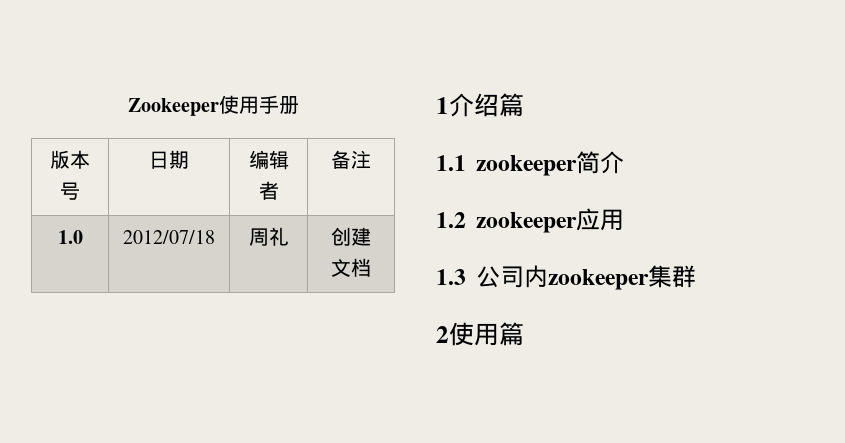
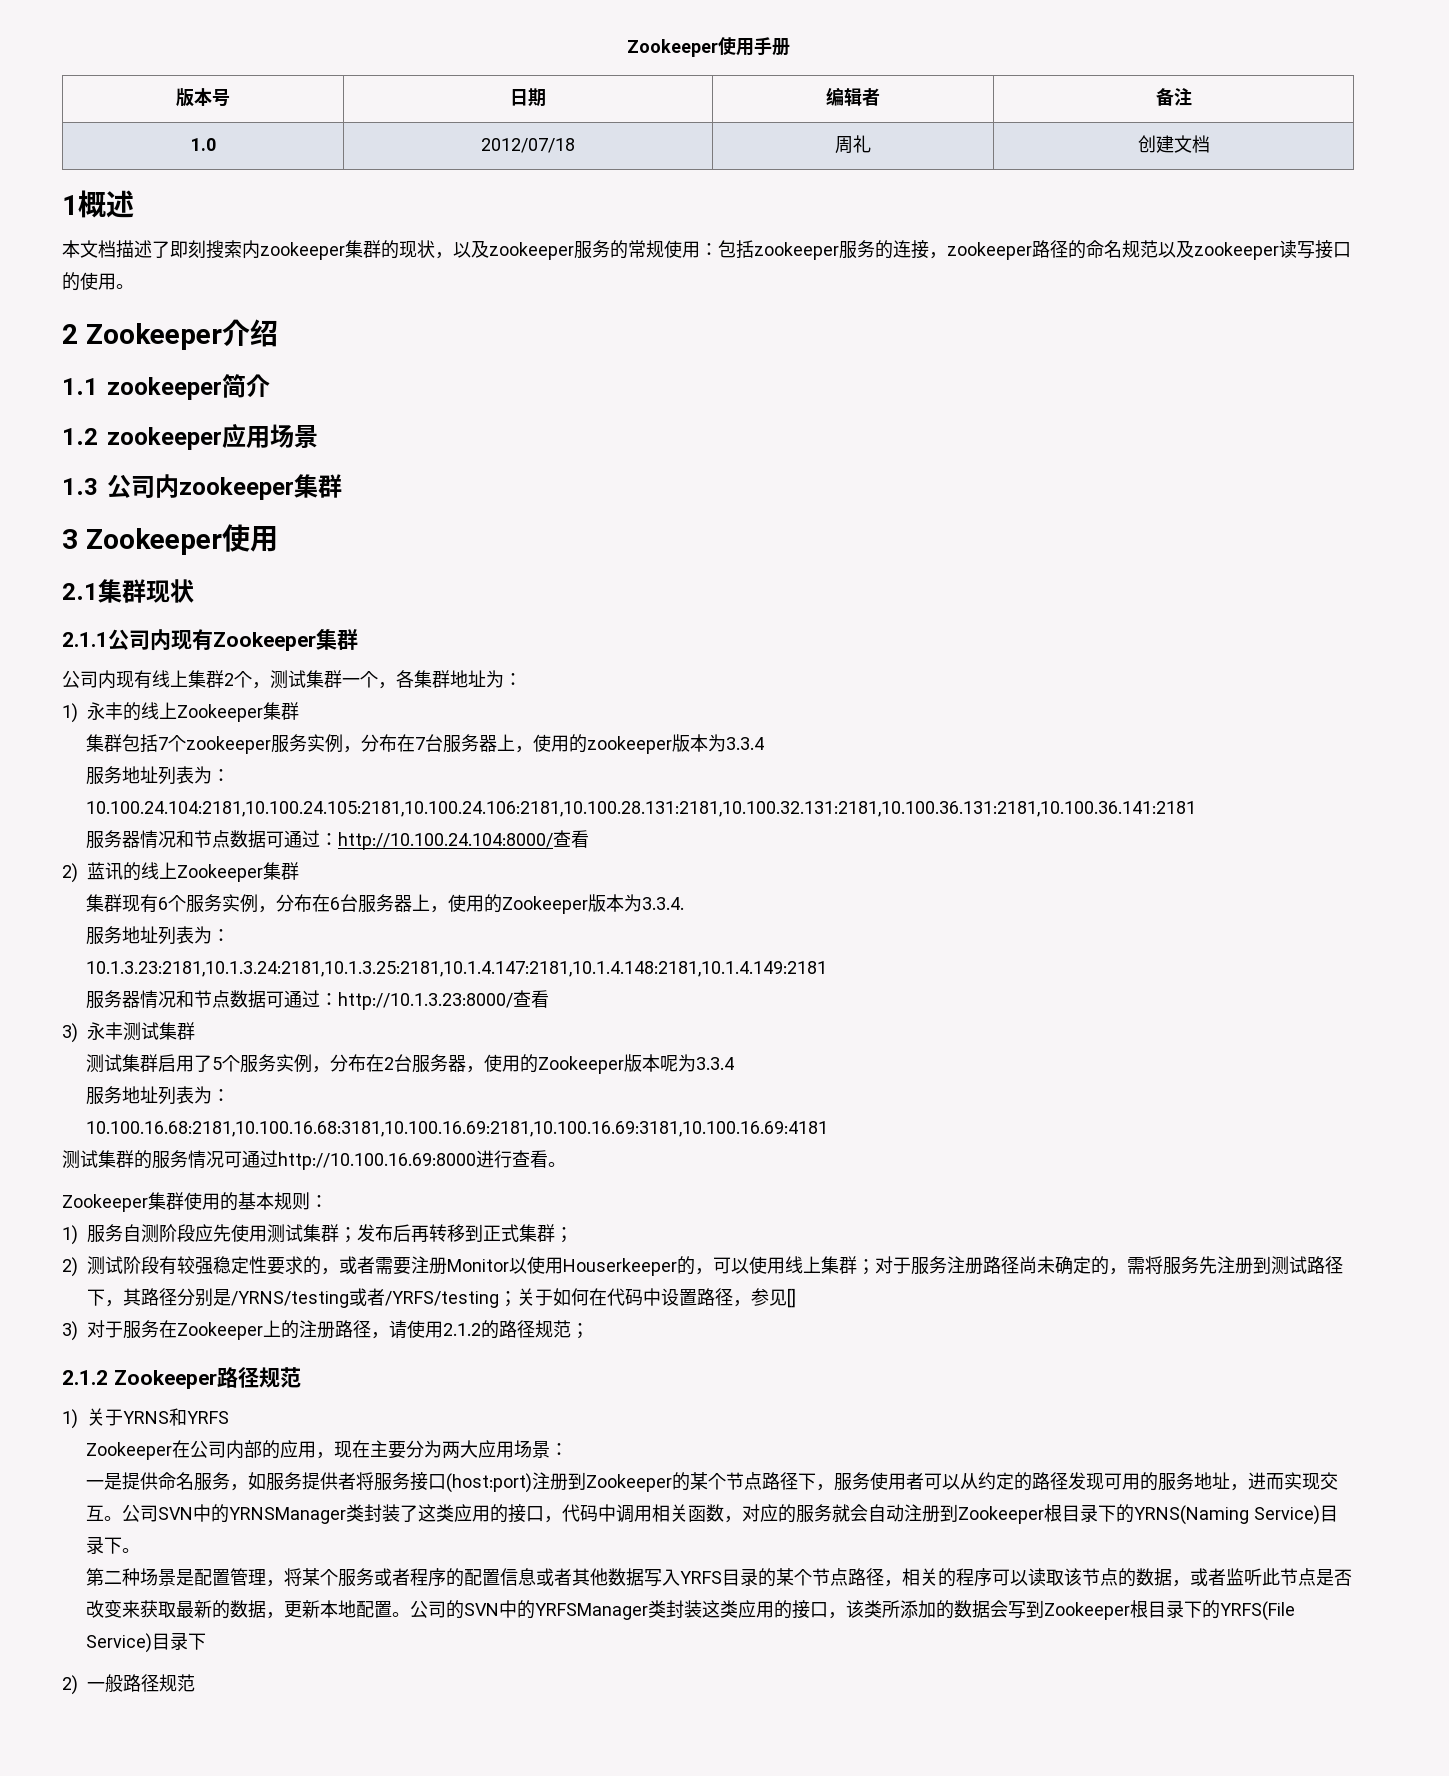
(449, 105) none -> [78,190,134,218] [62,240,1351,260] [62,272,134,291] [62,323,222,350] 概述 // 本文档描述了即刻搜索内zookeeper集群的现状，以及zookeeper服务的常规使用：包括zookeeper服务的连接，zookeeper路径的命名规范以及zookeeper读写接口的使用。 // 2 Zookeeper
[499,93,524,117] 篇 -> (278, 333) none
(624, 220) none -> [270,424,318,448] 场景
[436,322,524,346] 2使用篇 -> [62,524,278,555] [62,579,194,603] [62,629,358,651] [62,670,522,689] [62,702,299,723] [86,734,765,754] [86,766,231,785] [86,801,1197,817] [86,830,590,850] [62,862,299,883] [86,894,685,914] [86,926,231,945] [86,961,828,977] [86,990,550,1010] [62,1022,195,1043] [86,1054,735,1074] [86,1086,231,1105] [86,1121,829,1137] [62,1150,566,1170] [62,1192,328,1212] [62,1224,573,1245] [62,1256,1343,1277] [87,1288,796,1308] [62,1320,589,1341] [62,1367,301,1389] [62,1408,229,1429] [86,1440,569,1460] [86,1472,1339,1493] [86,1504,1339,1525] [86,1536,141,1554] [86,1568,1353,1587] [86,1600,1296,1621] [86,1632,207,1653] [62,1674,195,1695] 3 Zookeeper使用 // 2.1集群现状 // 2.1.1公司内现有Zookeeper集群 // 公司内现有线上集群2个，测试集群一个，各集群地址为： // 1)永丰的线上Zookeeper集群 // 集群包括7个zookeeper服务实例，分布在7台服务器上，使用的zookeeper版本为3.3.4 // 服务地址列表为： // 10.100.24.104:2181,10.100.24.105:2181,10.100.24.106:2181,10.100.28.131:2181,10.100.32.131:2181,10.100.36.131:2181,10.100.36.141:2181 // 服务器情况和节点数据可通过：http://10.100.24.104:8000/查看 // 2)蓝讯的线上Zookeeper集群 // 集群现有6个服务实例，分布在6台服务器上，使用的Zookeeper版本为3.3.4. // 服务地址列表为： // 10.1.3.23:2181,10.1.3.24:2181,10.1.3.25:2181,10.1.4.147:2181,10.1.4.148:2181,10.1.4.149:2181 // 服务器情况和节点数据可通过：http://10.1.3.23:8000/查看 // 3)永丰测试集群 // 测试集群启用了5个服务实例，分布在2台服务器，使用的Zookeeper版本呢为3.3.4 // 服务地址列表为： // 10.100.16.68:2181,10.100.16.68:3181,10.100.16.69:2181,10.100.16.69:3181,10.100.16.69:4181 // 测试集群的服务情况可通过http://10.100.16.69:8000进行查看。 // Zookeeper集群使用的基本规则： // 1)服务自测阶段应先使用测试集群；发布后再转移到正式集群； // 2)测试阶段有较强稳定性要求的，或者需要注册Monitor以使用Houserkeeper的，可以使用线上集群；对于服务注册路径尚未确定的，需将服务先注册到测试路径下，其路径分别是/YRNS/testing或者/YRFS/testing；关于如何在代码中设置路径，参见[] // 3)对于服务在Zookeeper上的注册路径，请使用2.1.2的路径规范； // 2.1.2 Zookeeper路径规范 // 1)关于YRNS和YRFS // Zookeeper在公司内部的应用，现在主要分为两大应用场景： // 一是提供命名服务，如服务提供者将服务接口(host:port)注册到Zookeeper的某个节点路径下，服务使用者可以从约定的路径发现可用的服务地址，进而实现交互。公司SVN中的YRNSManager类封装了这类应用的接口，代码中调用相关函数，对应的服务就会自动注册到Zookeeper根目录下的YRNS(Naming Service)目录下。 // 第二种场景是配置管理，将某个服务或者程序的配置信息或者其他数据写入YRFS目录的某个节点路径，相关的程序可以读取该节点的数据，或者监听此节点是否改变来获取最新的数据，更新本地配置。公司的SVN中的YRFSManager类封装这类应用的接口，该类所添加的数据会写到Zookeeper根目录下的YRFS(File Service)目录下 // 2)一般路径规范

